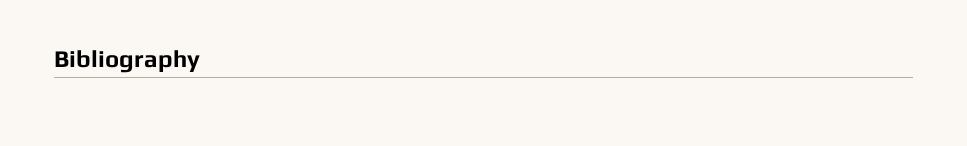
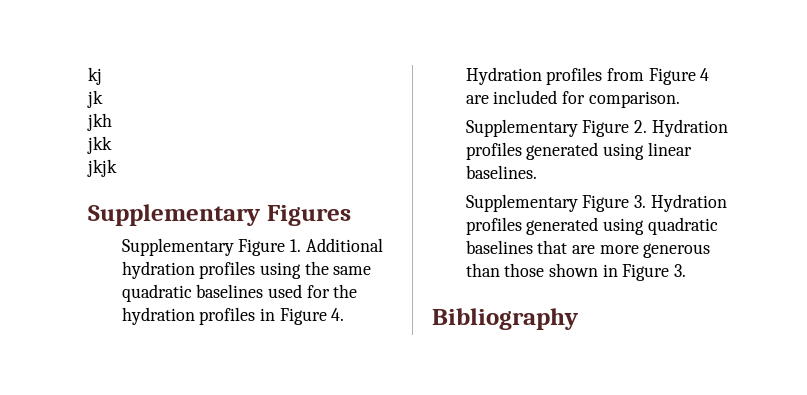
(54, 61) none -> [88,67,102,85] [87,90,103,108] [87,113,112,131] [87,136,112,154] [87,159,117,177] [88,204,351,226] [121,238,383,256] [121,261,372,279] [121,284,358,302] [121,307,345,325] [465,67,710,85] [465,90,680,108] [465,119,728,137] [465,142,692,160] [465,165,537,179] [465,194,727,212] [465,217,718,235] [465,240,711,258] [465,263,687,281] kj // jk // jkh // jkk // jkjk // Supplementary Figures // Supplementary Figure 1. Additional hydration profiles using the same quadratic baselines used for the hydration profiles in Figure 4. Hydration profiles from Figure 4 are included for comparison. // Supplementary Figure 2. Hydration profiles generated using linear baselines. // Supplementary Figure 3. Hydration profiles generated using quadratic baselines that are more generous than those shown in Figure 3. //

